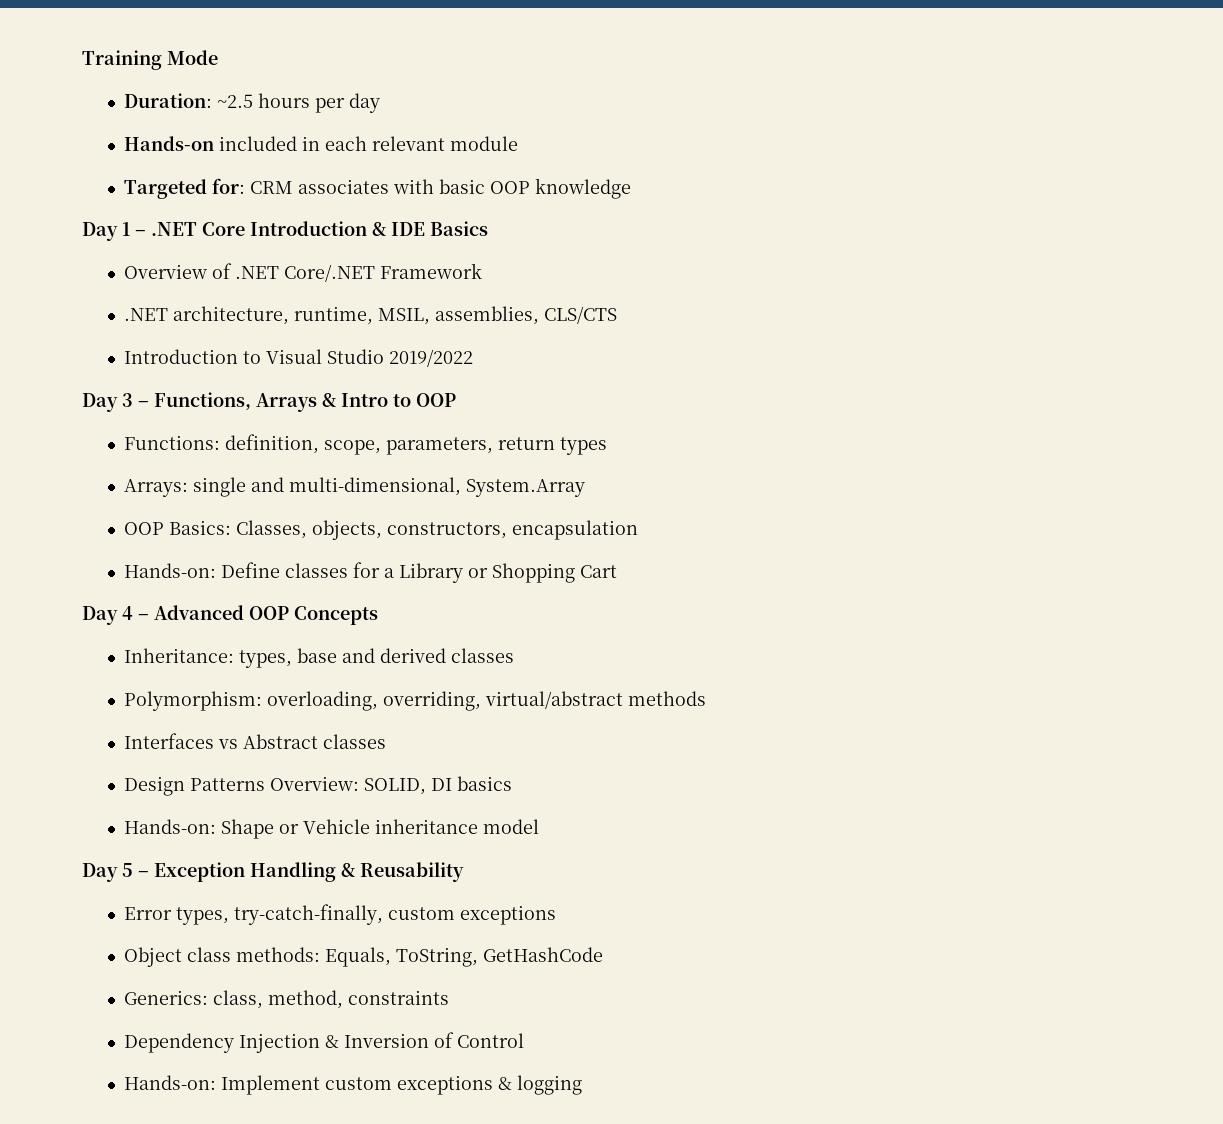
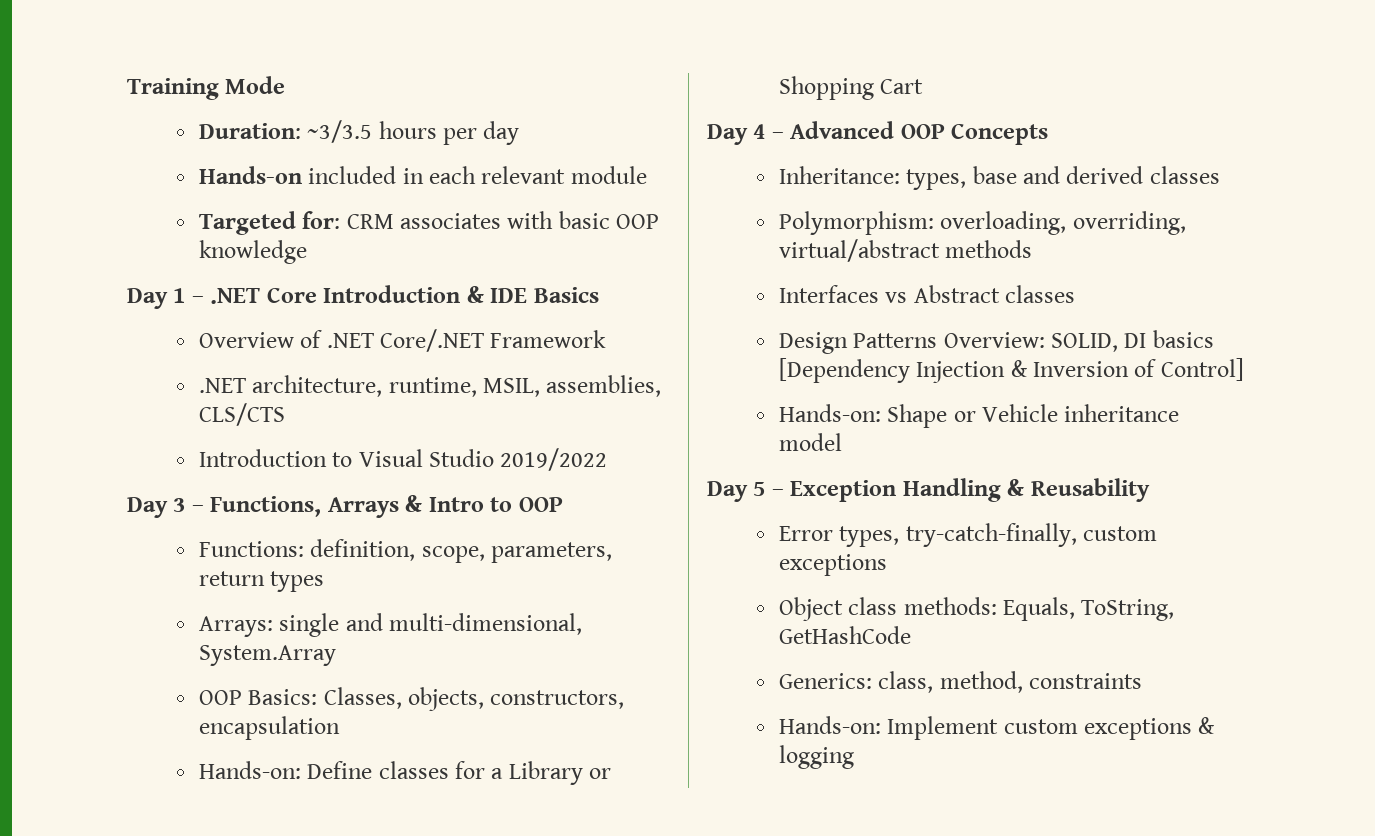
[217,94,254,108] ~2.5 -> [307,120,373,143] ~3/3.5
(513, 783) none -> [778,358,1244,383] [Dependency Injection & Inversion of Control]
[124,1032,525,1053] // Dependency Injection & Inversion of Control -> (1143, 681) none

